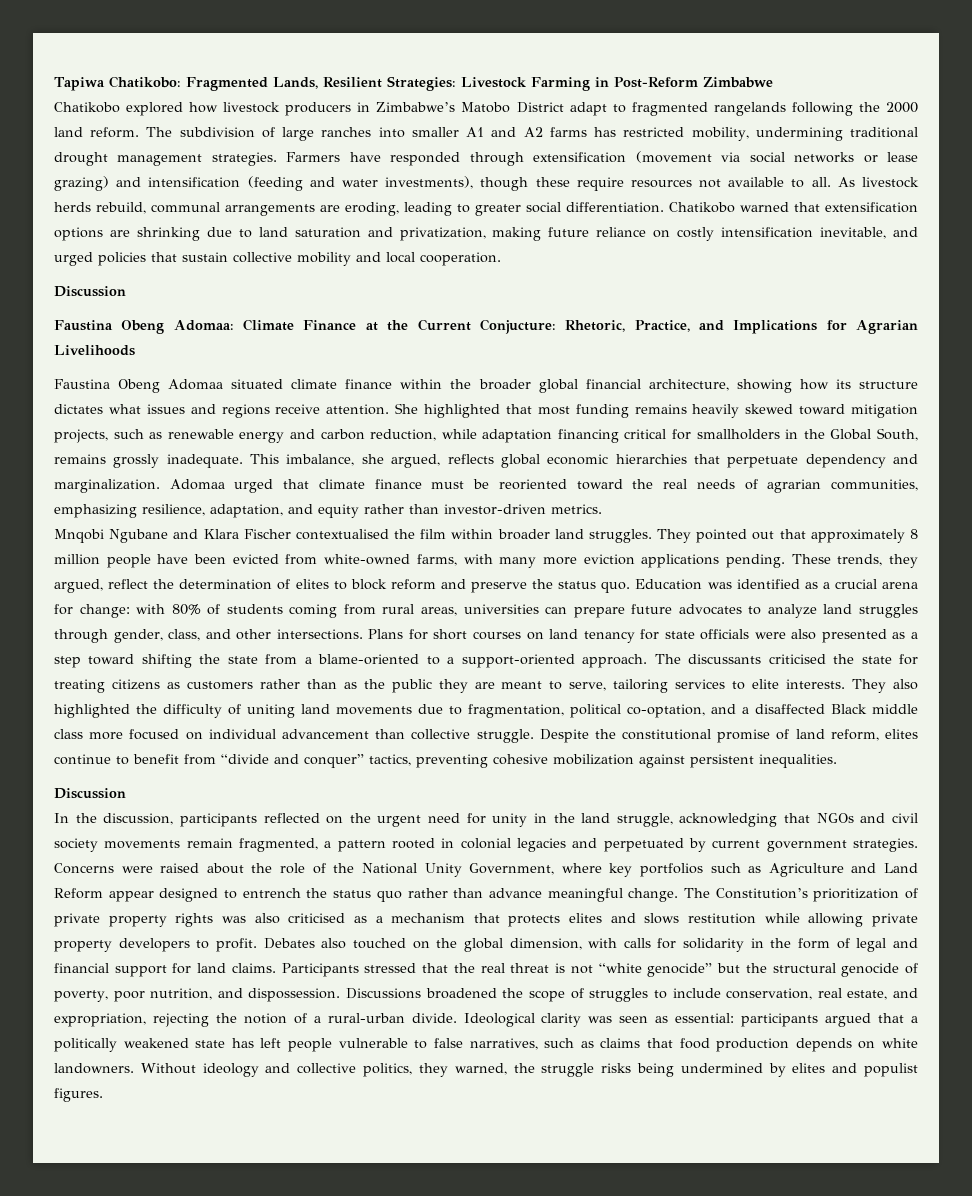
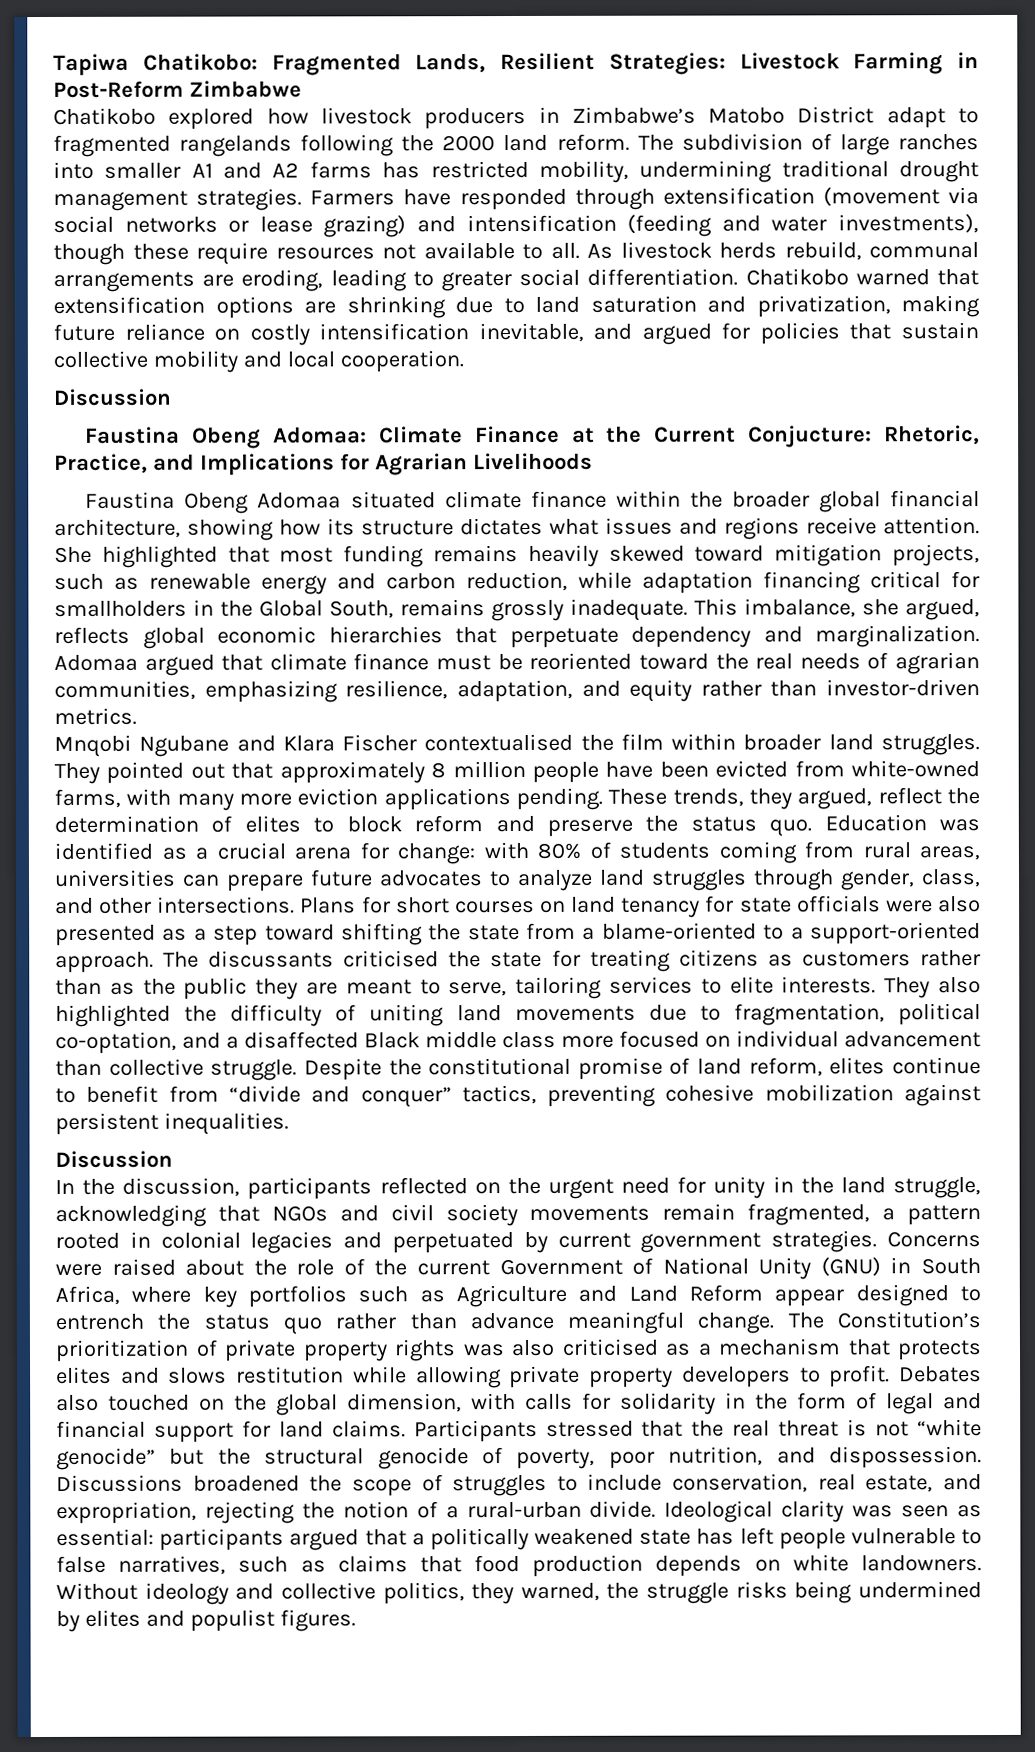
[54,252,93,266] urged -> [641,322,751,345] argued for
[234,479,274,493] urged -> [144,654,215,676] argued
[361,863,555,877] National Unity Government, -> [417,1257,981,1280] [55,1285,120,1305] current Government of National Unity (GNU) in South Africa,

